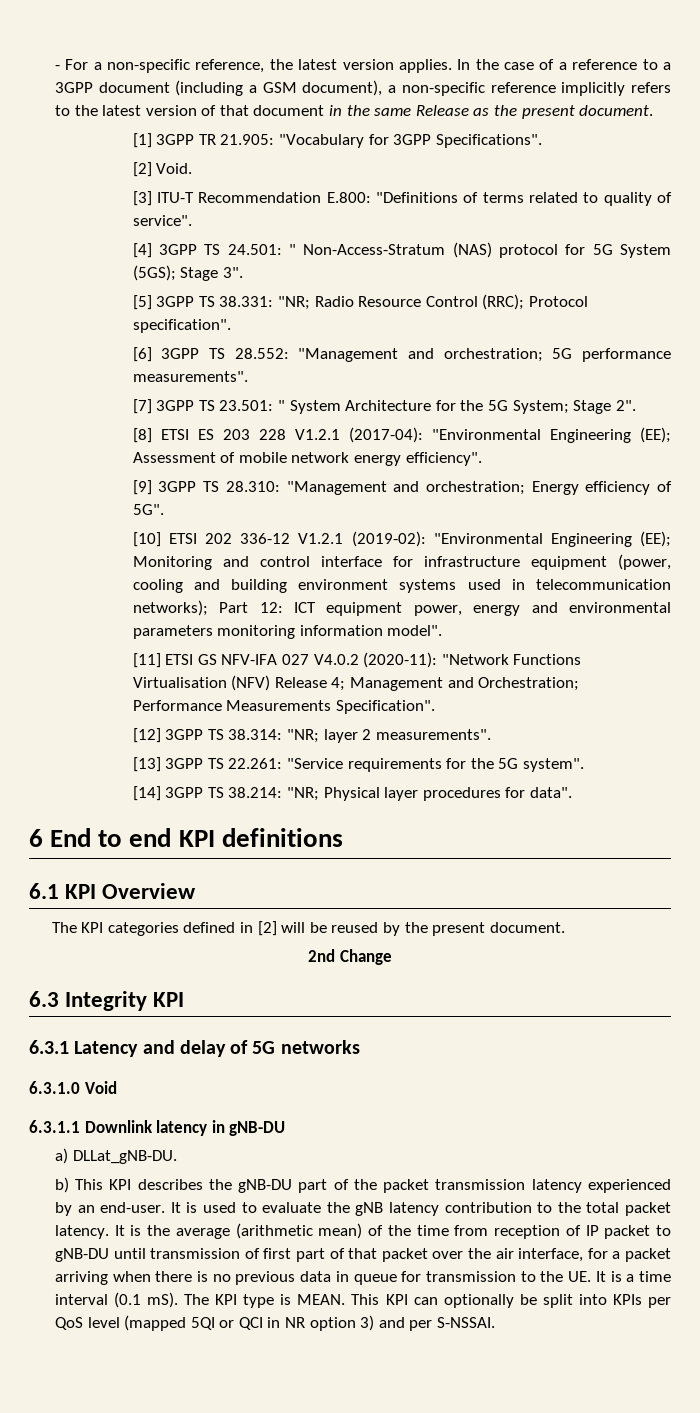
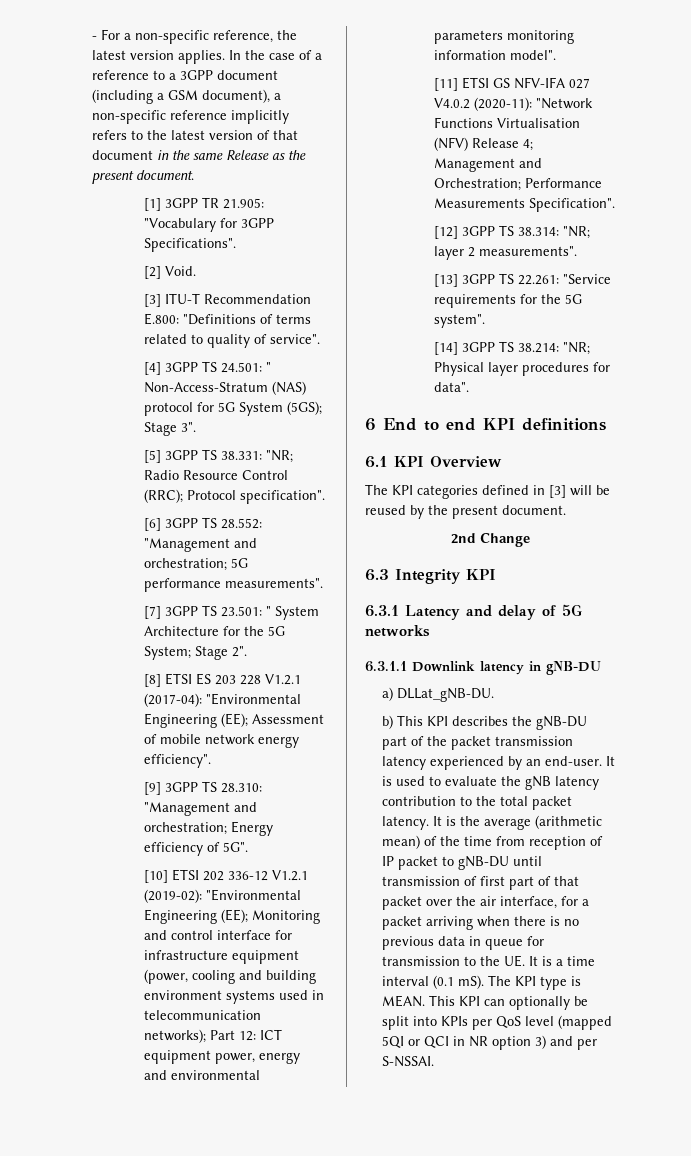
[257,921,277,936] [2] -> [549,485,566,498] [3]
[29,1081,117,1094] // 6.3.1.0 Void -> (430, 631) none

